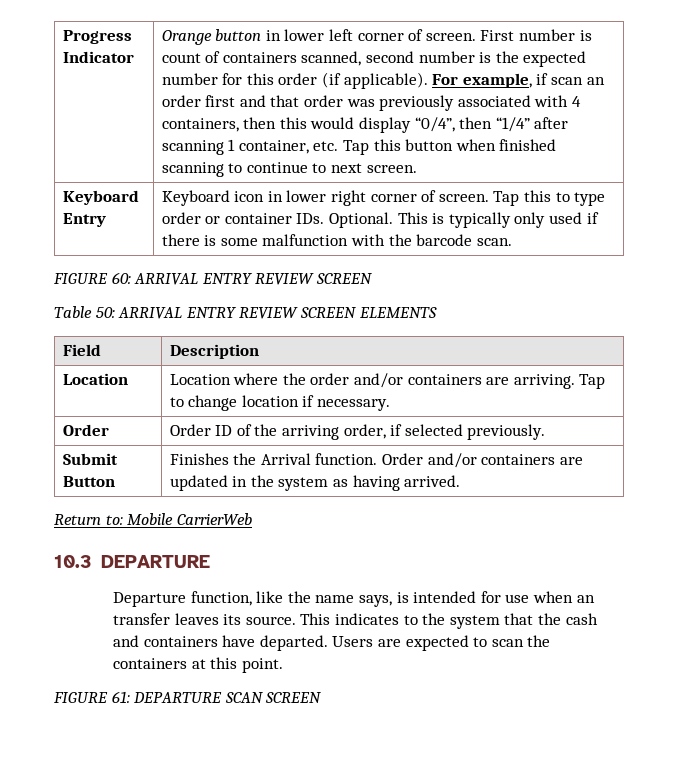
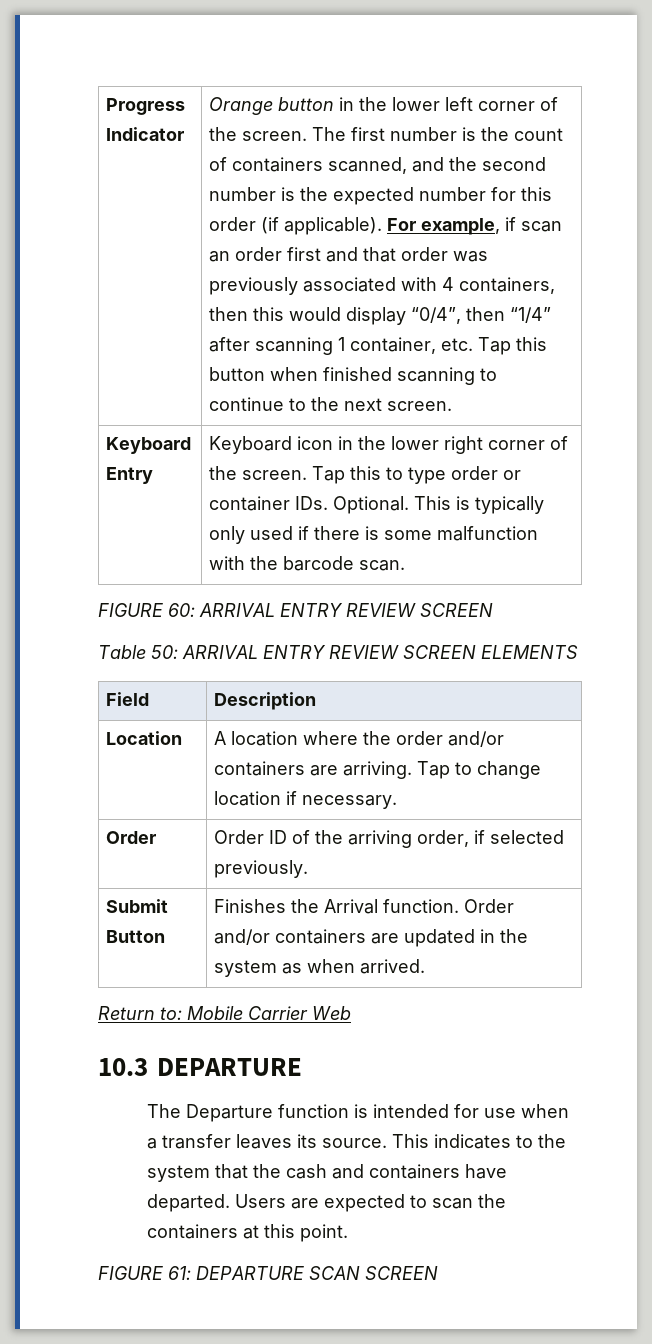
(281, 35) none -> [359,97,388,111] the
[425,29,592,41] screen. First number is -> [209,127,510,141] the screen. The first number is the
(362, 58) none -> [412,157,478,172] and the
(327, 168) none -> [311,397,340,411] the
(283, 196) none -> [358,436,387,450] the
(437, 196) none -> [209,466,238,480] the
[169,374,231,385] Location -> [214,731,299,746] A location
[352,475,400,491] having -> [307,959,356,973] when
[176,513,252,525] CarrierWeb -> [248,1006,351,1020] Carrier Web
[113,591,392,607] Departure function, like the name says, -> [146,1104,349,1122] The Departure function
[576,595,595,603] an -> [146,1138,157,1149] a

